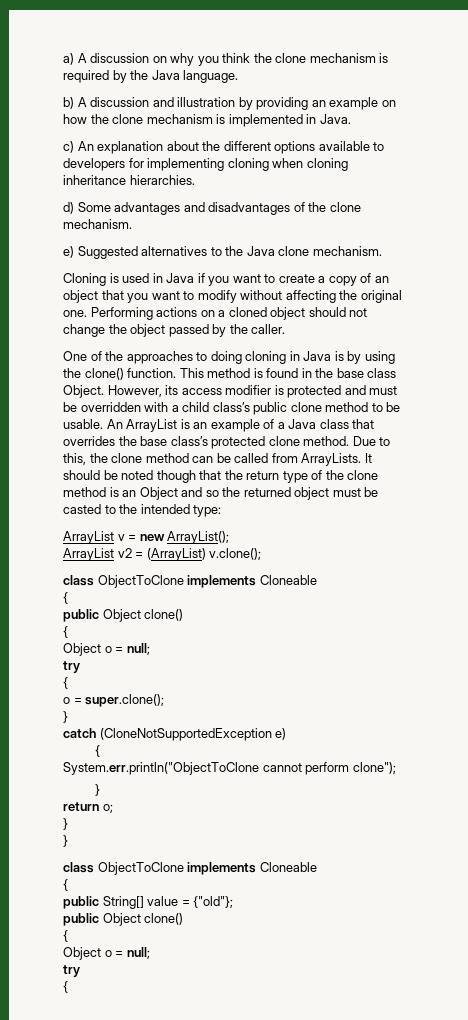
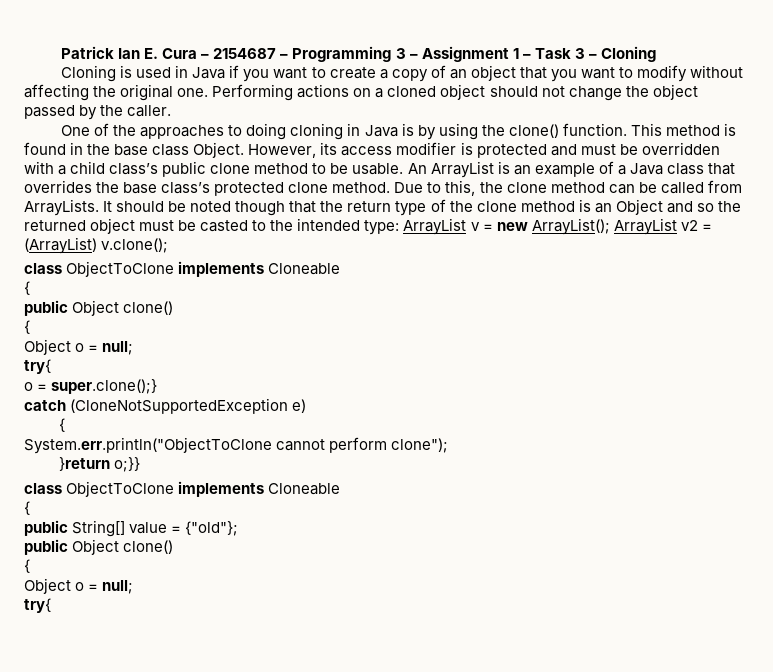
[63,53,389,66] [63,70,239,83] [63,97,396,110] [63,114,351,127] [63,141,385,154] [63,158,348,171] [63,175,195,185] [63,202,361,215] [63,219,132,229] [63,246,382,259] a) A discussion on why you think the clone mechanism is required by the Java language. // b) A discussion and illustration by providing an example on how the clone mechanism is implemented in Java. // c) An explanation about the different options available to developers for implementing cloning when cloning inheritance hierarchies. // d) Some advantages and disadvantages of the clone mechanism. // e) Suggested alternatives to the Java clone mechanism. -> [61,46,656,62] Patrick Ian E. Cura – 2154687 – Programming 3 – Assignment 1 – Task 3 – Cloning
(222, 511) // -> (400, 227) none
(230, 537) // -> (610, 226) none
[63,661,80,673] [63,677,68,689] [63,694,165,707] [63,711,68,723] try // { // o = super.clone(); // } -> [24,359,51,374] [24,379,158,394] try{ // o = super.clone();}
[94,784,100,796] [63,802,113,813] [63,818,68,830] [63,835,68,847] } // return o; // } // } -> [58,457,140,472] }return o;}}
[63,965,80,977] [63,981,68,993] try // { -> [24,598,51,613] try{

